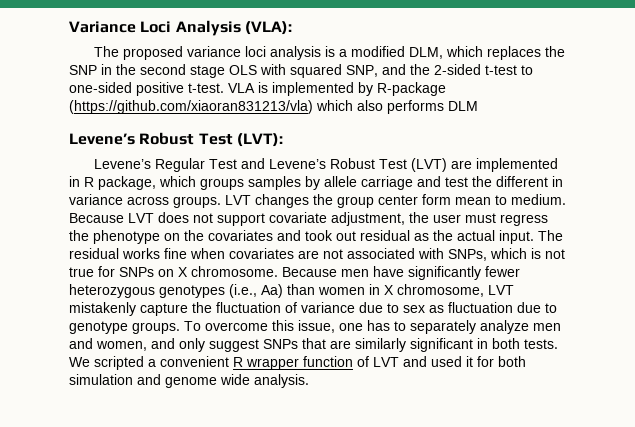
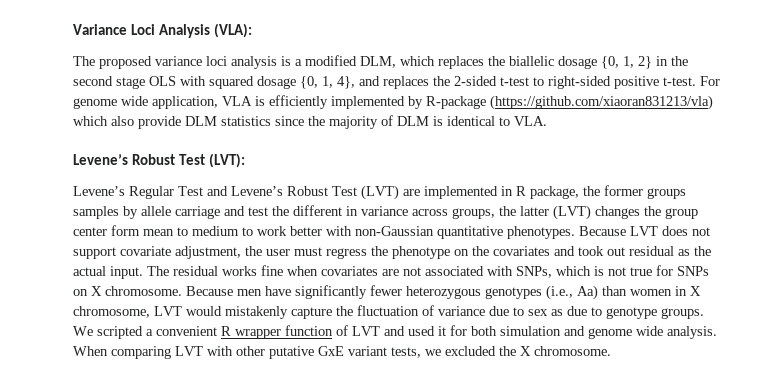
[69,65,97,75] SNP -> [509,56,652,69] biallelic dosage {0, 1, 2}
[346,64,406,77] SNP, and -> [257,76,429,89] dosage {0, 1, 4}, and replaces
[69,82,132,93] one-sided -> [548,76,611,89] right-sided
(224, 88) none -> [700,76,720,86] [73,96,218,109] For genome wide application,
(268, 87) none -> [269,95,328,109] efficiently
[387,100,478,114] performs DLM -> [138,115,547,129] provide DLM statistics since the majority of DLM is identical to VLA.
[159,176,196,187] which -> [583,185,643,196] the former
[173,195,251,208] groups. LVT -> [452,205,591,220] groups, the latter (LVT)
[511,194,566,205] medium. -> [192,226,575,239] medium to work better with non-Gaussian quantitative phenotypes.
(514, 290) none -> [186,306,222,316] would
[448,302,513,313] fluctuation -> (563, 312) none
[184,320,561,334] [69,338,558,352] To overcome this issue, one has to separately analyze men and women, and only suggest SNPs that are similarly significant in both tests. -> (704, 313) none
(309, 381) none -> [73,346,611,359] When comparing LVT with other putative GxE variant tests, we excluded the X chromosome.

